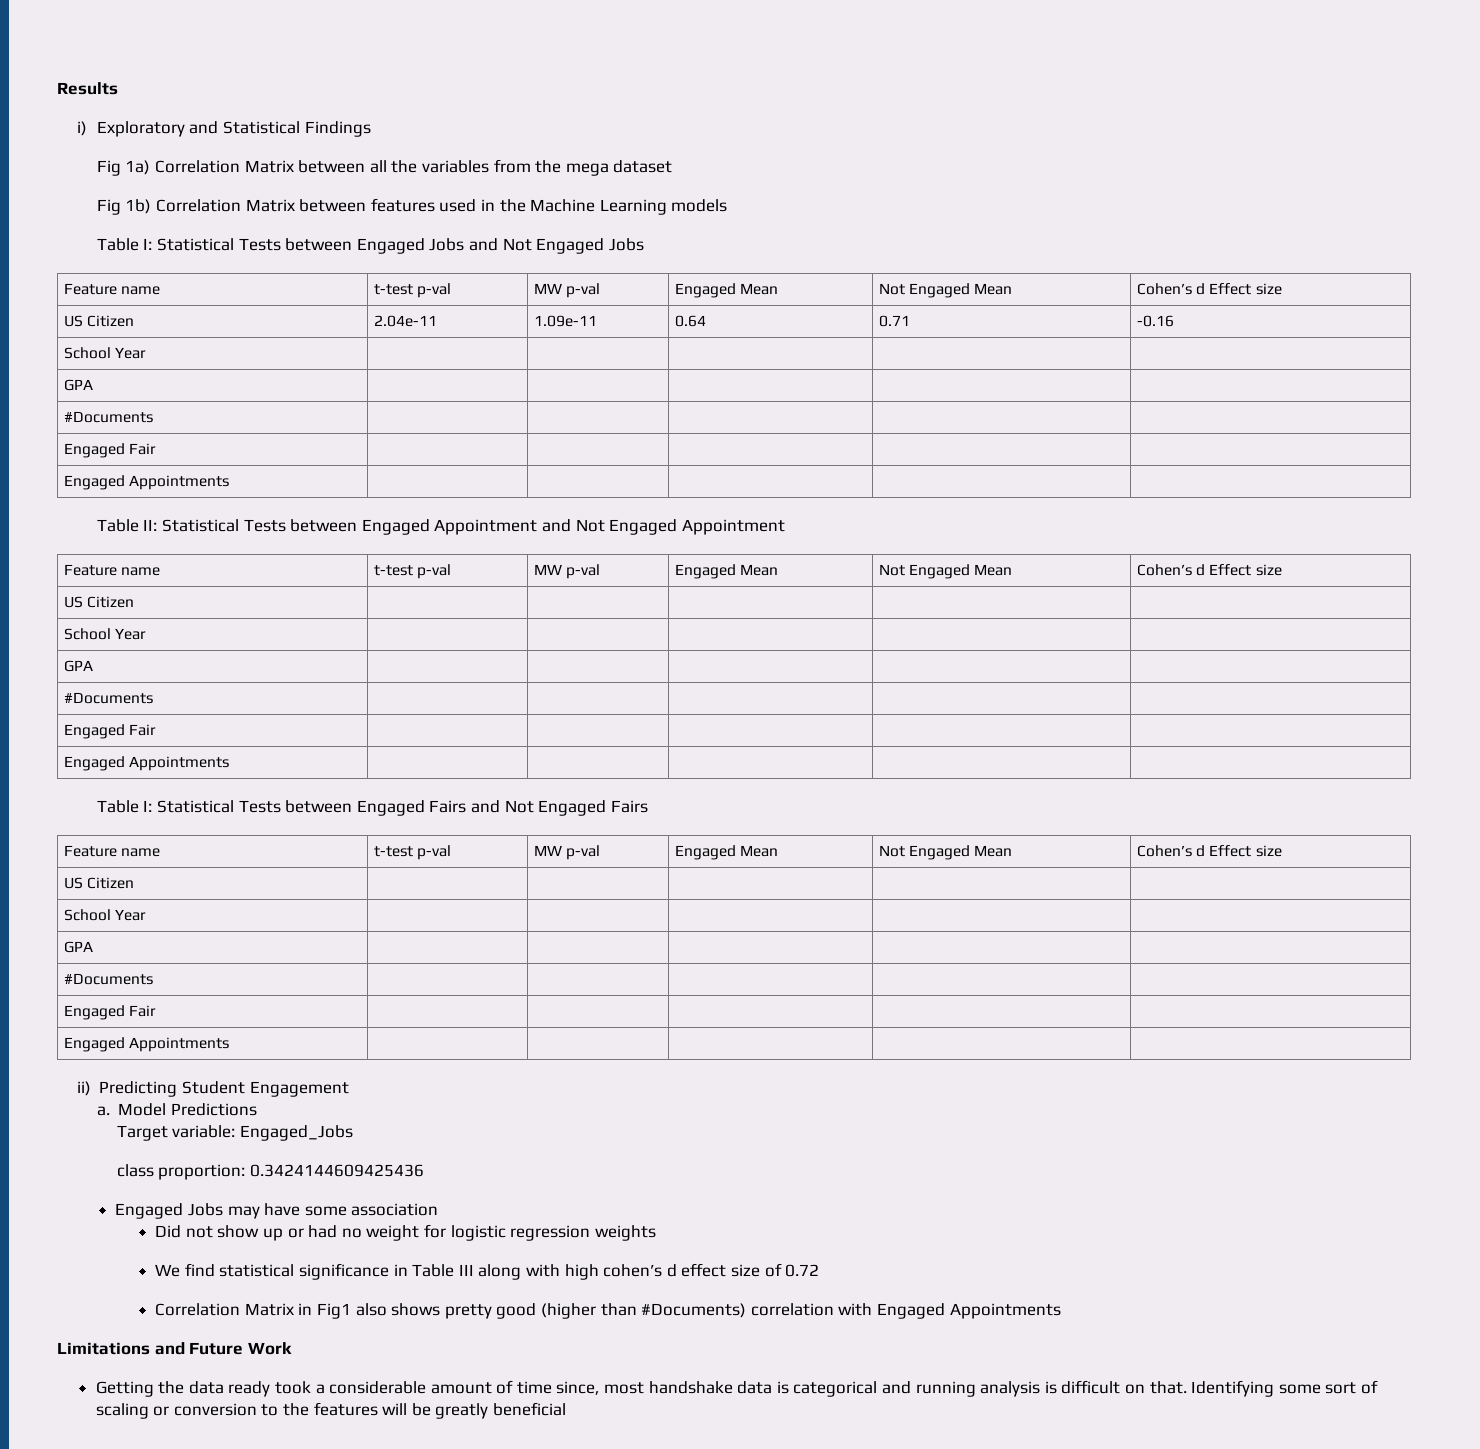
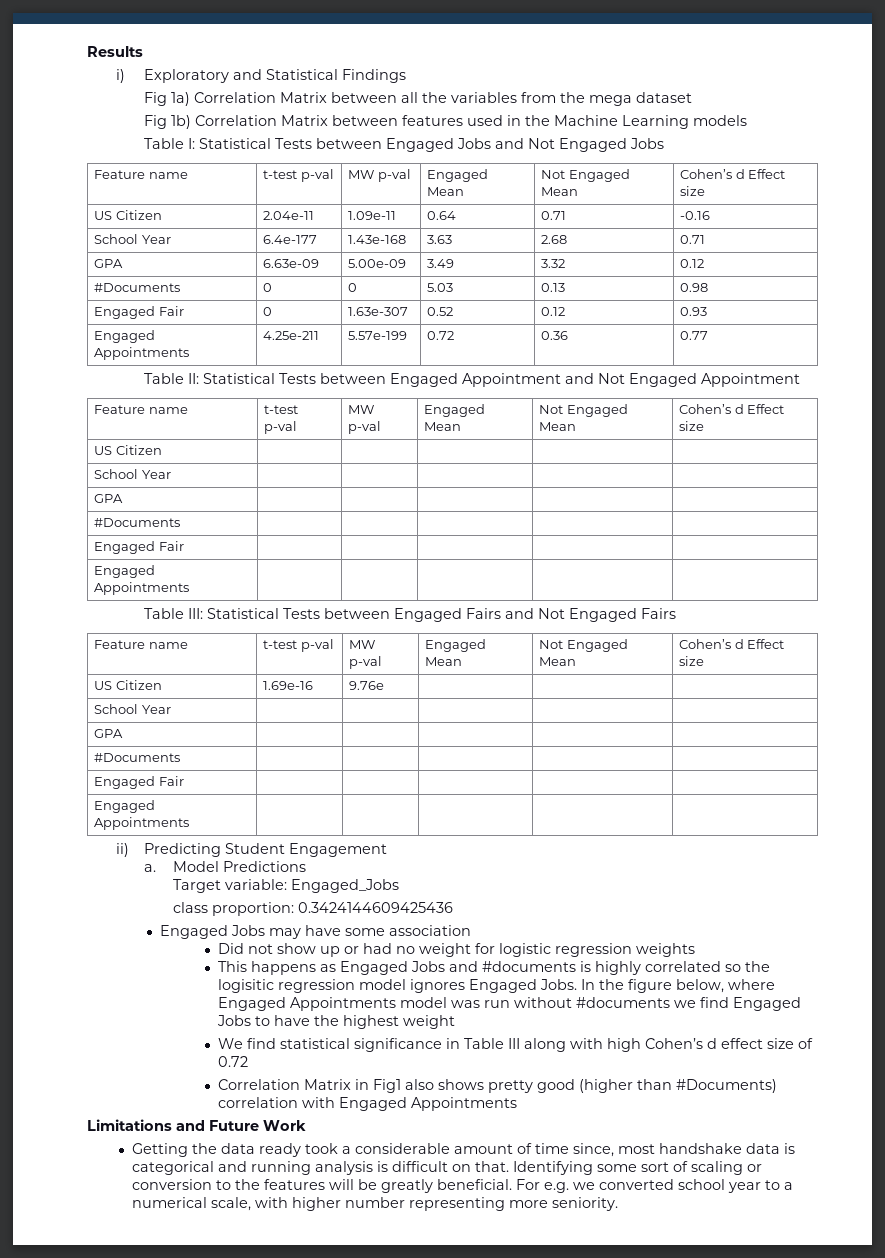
[64,379,94,391] [64,411,154,423] [64,443,157,458] [64,475,230,490] | | | | // GPA | | | | | // #Documents | | | | | // Engaged Fair | | | | | // Engaged Appointments | | | | | -> [263,235,318,244] [348,235,407,244] [427,235,453,244] [541,235,568,244] [680,235,706,244] [94,259,124,268] [263,259,320,268] [348,259,407,268] [427,259,455,268] [541,259,566,268] [680,259,705,268] [94,283,181,292] [263,283,273,292] [348,283,358,292] [427,283,454,292] [541,283,566,292] [680,283,709,292] [94,306,184,319] [263,307,273,316] [348,307,409,316] [427,307,454,316] [541,307,566,316] [680,307,708,316] [94,330,156,343] [94,347,190,360] [263,331,320,340] [348,331,408,340] [427,331,455,340] [541,331,569,340] [680,331,709,340] 6.4e-177 | 1.43e-168 | 3.63 | 2.68 | 0.71 // GPA | 6.63e-09 | 5.00e-09 | 3.49 | 3.32 | 0.12 // #Documents | 0 | 0 | 5.03 | 0.13 | 0.98 // Engaged Fair | 0 | 1.63e-307 | 0.52 | 0.12 | 0.93 // Engaged Appointments | 4.25e-211 | 5.57e-199 | 0.72 | 0.36 | 0.77
[143,800,153,812] I: -> [188,608,204,619] III:
(135, 883) | -> [263,681,314,690] [349,681,385,690] 1.69e-16 | 9.76e
(656, 1233) none -> [217,961,770,975] [217,979,775,993] [217,997,801,1011] [216,1015,455,1029] // This happens as Engaged Jobs and #documents is highly correlated so the logisitic regression model ignores Engaged Jobs. In the figure below, where Engaged Appointments model was run without #documents we find Engaged Jobs to have the highest weight
[603,1264,663,1277] cohen’s -> [644,1038,703,1049] Cohen’s
[492,1402,566,1416] beneficial -> [436,1179,793,1193] [131,1197,618,1211] beneficial. For e.g. we converted school year to a numerical scale, with higher number representing more seniority.

